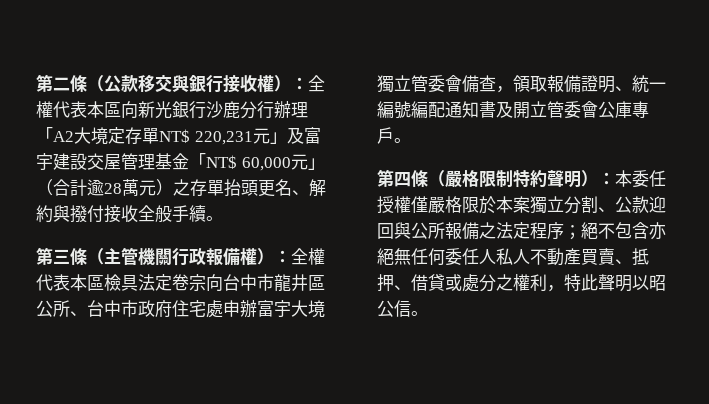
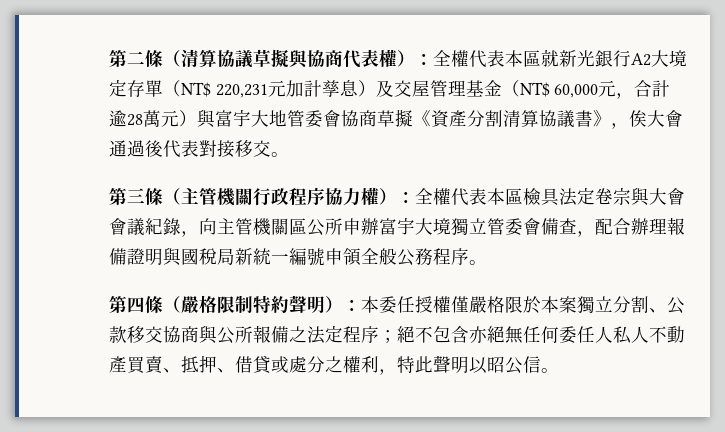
[104,74,325,93] [36,101,138,118] 公款移交與銀行接收權）：全權代表本區向 -> [181,49,559,69] 清算協議草擬與協商代表權）：全權代表本區就
[206,101,308,119] [36,127,53,142] 沙鹿分行辦理「 -> (631, 58) none
(159, 136) none -> [163,80,181,97] （
[269,127,321,144] [36,153,87,170] 」及富宇建設 -> [285,80,394,97] 加計孳息）及
[189,153,206,168] 「 -> [501,80,520,97] （
[307,158,325,170] [36,179,53,196] 」（ -> [616,93,635,99] ，
[173,179,326,197] [36,205,206,223] 之存單抬頭更名、解約與撥付接收全般手續 -> [197,109,683,129] [109,140,271,158] 與富宇大地管委會協商草擬《資產分割清算協議書》，俟大會通過後代表對接移交
[206,248,240,266] 報備 -> [289,187,361,206] 程序協力
[206,274,325,291] [36,300,223,318] 向台中市龍井區公所、台中市政府住宅處 -> [631,187,685,206] [109,218,343,237] 與大會會議紀錄，向主管機關區公所
[513,75,666,93] [377,101,649,119] [377,127,394,144] 領取報備證明、統一編號編配通知書及開立管委會公庫專戶 -> [595,217,685,235] [109,247,469,266] 配合辦理報備證明與國稅局新統一編號申領全般公務程序
[649,196,666,213] [377,223,394,239] 迎回 -> [127,326,199,343] 移交協商

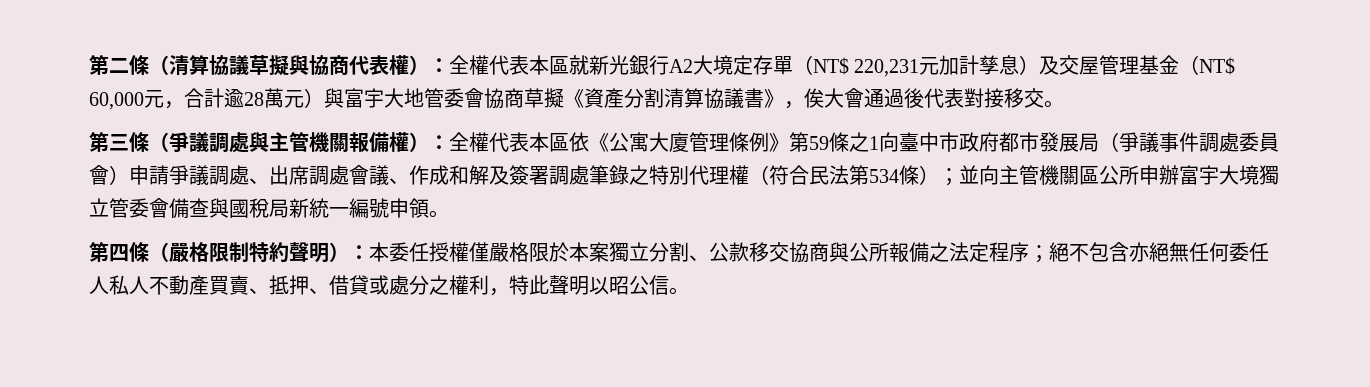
[181,187,685,206] [109,218,199,237] 主管機關行政程序協力權）：全權代表本區檢具法定卷宗與大會會議紀錄， -> [169,132,1279,153] [89,165,979,186] 爭議調處與主管機關報備權）：全權代表本區依《公寓大廈管理條例》第59條之1向臺中市政府都市發展局（爭議事件調處委員會）申請爭議調處、出席調處會議、作成和解及簽署調處筆錄之特別代理權（符合民法第534條）；並
[577,217,685,237] [109,248,163,266] ，配合辦理報備證明 -> (209, 207) none
[361,248,469,266] 全般公務程序 -> (429, 208) none

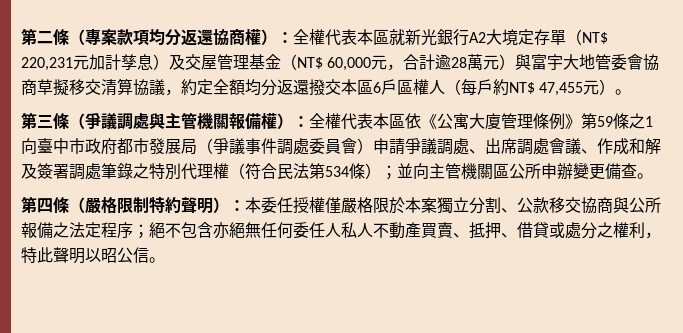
[169,55,389,76] 清算協議草擬與協商代表 -> [85,29,245,46] 專案款項均分返還協商
[564,88,1044,109] 《資產分割清算協議書》，俟大會通過後代表對接移交 -> [69,78,616,96] 移交清算協議，約定全額均分返還撥交本區6戶區權人（每戶約NT$ 47,455元）
[1179,165,1279,185] [89,198,429,219] 富宇大境獨立管委會備查與國稅局新統一編號申領 -> [573,162,637,180] 變更備查

